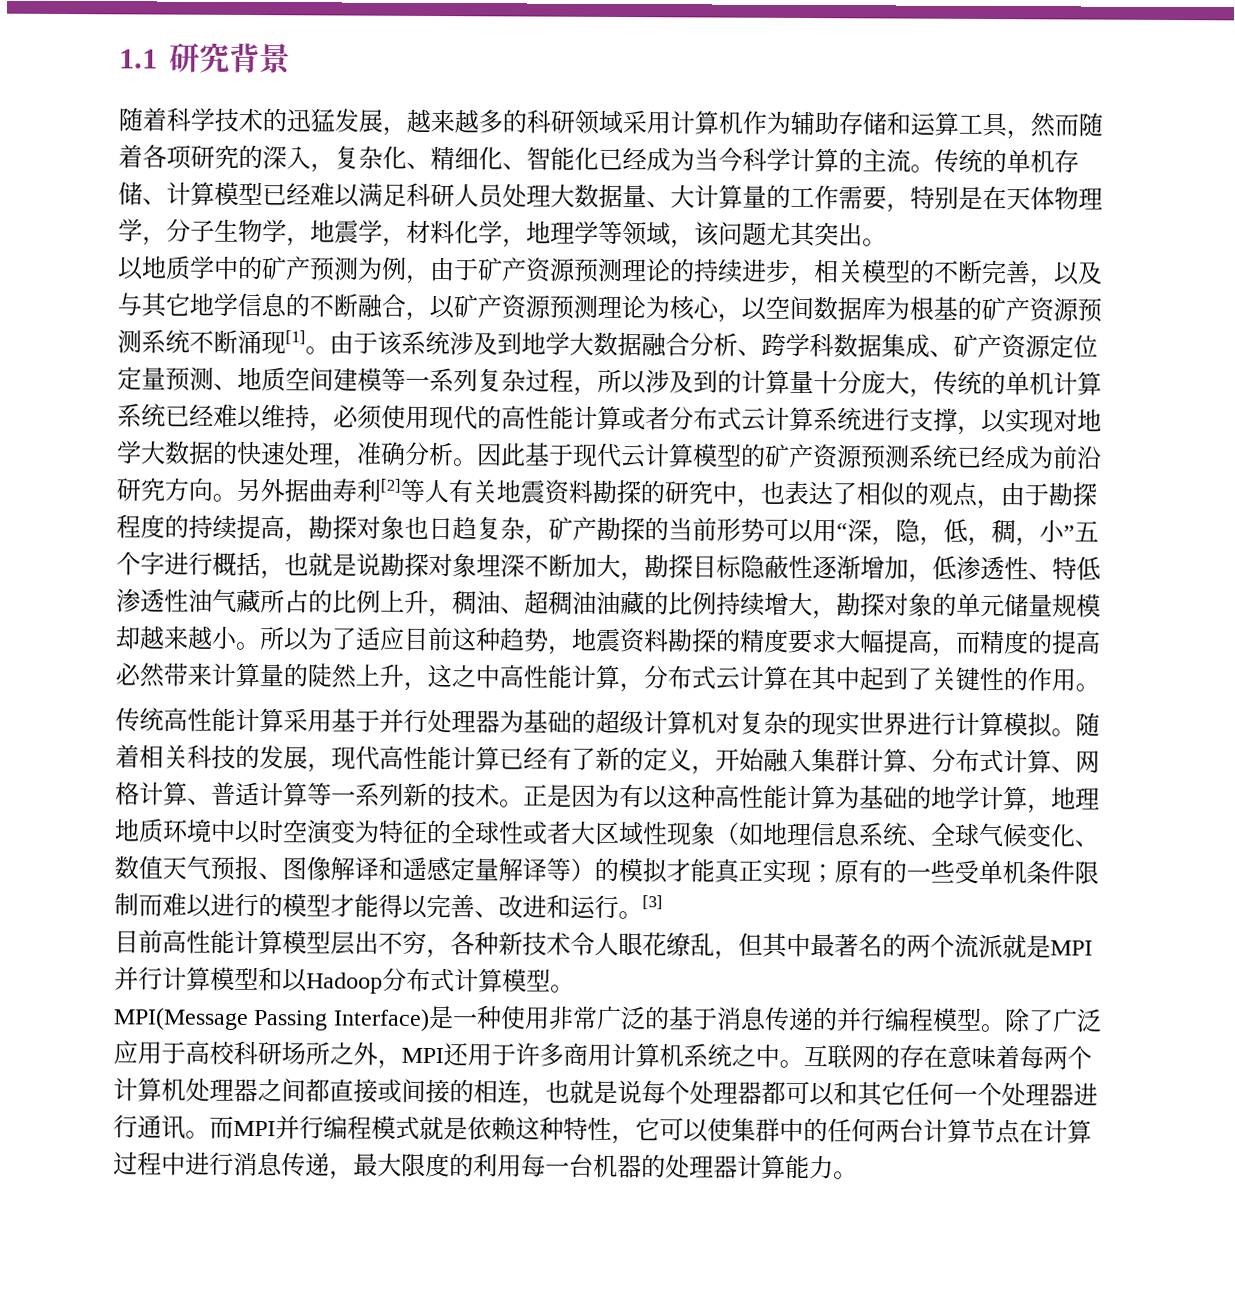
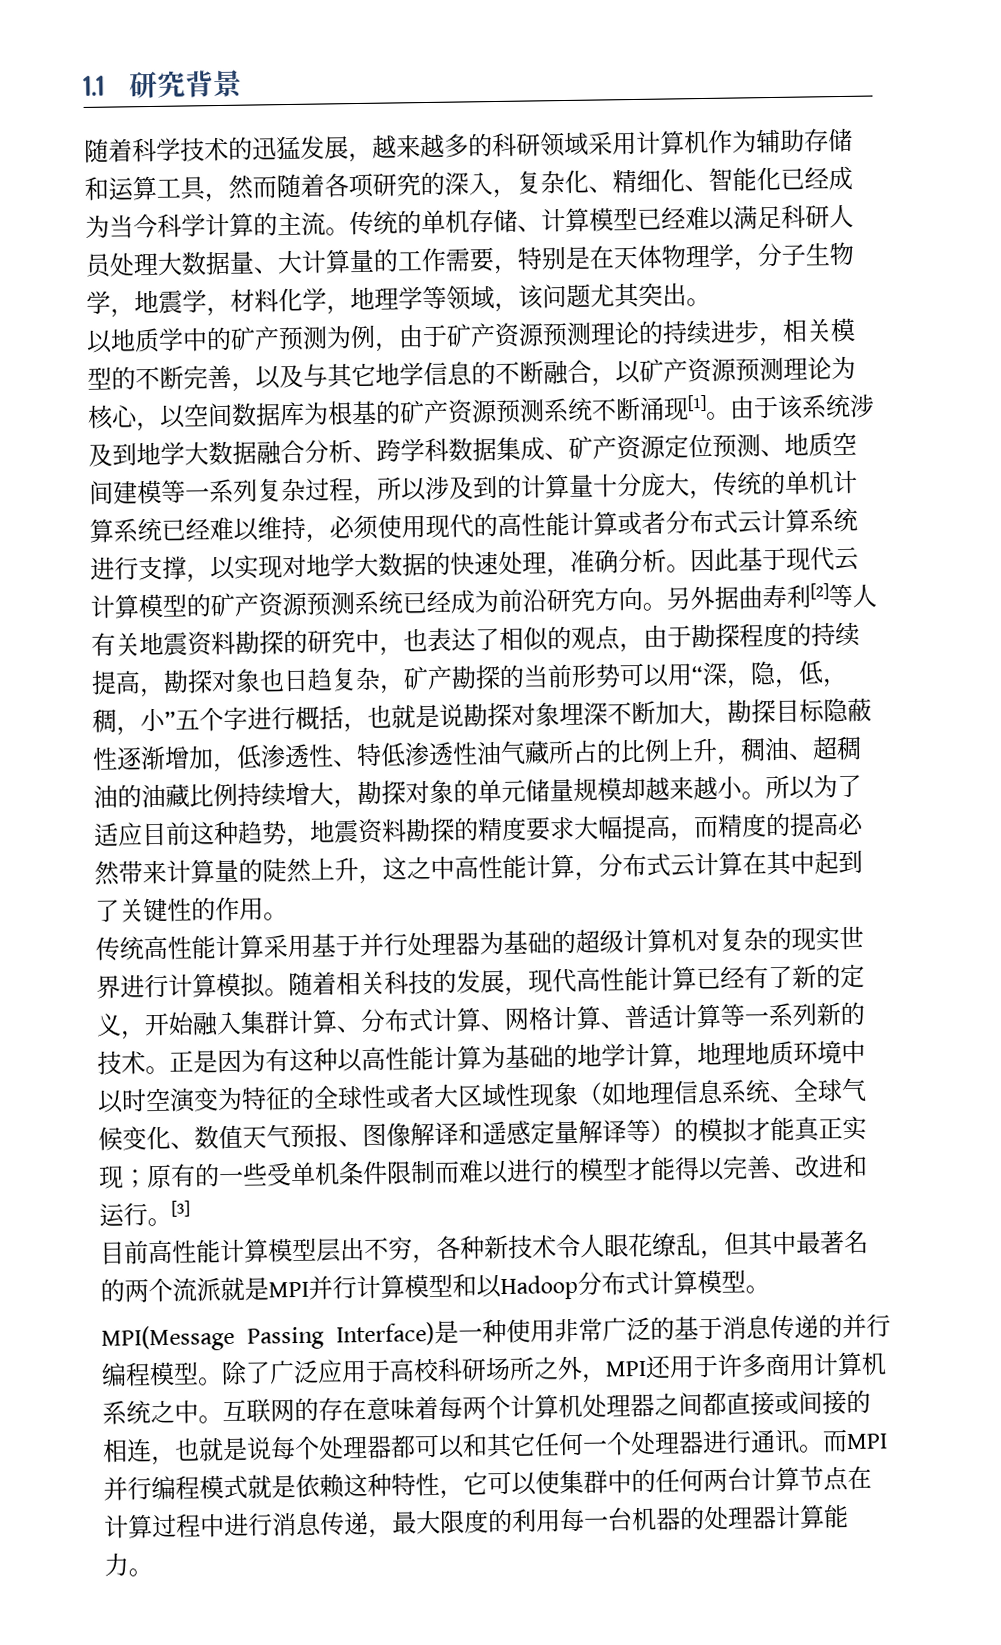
[117,366,166,391] 定量 -> (713, 446) none
[596,590,669,616] 油藏的 -> [117,783,190,809] 的油藏
[643,784,716,810] 以这种 -> [289,1047,363,1073] 这种以

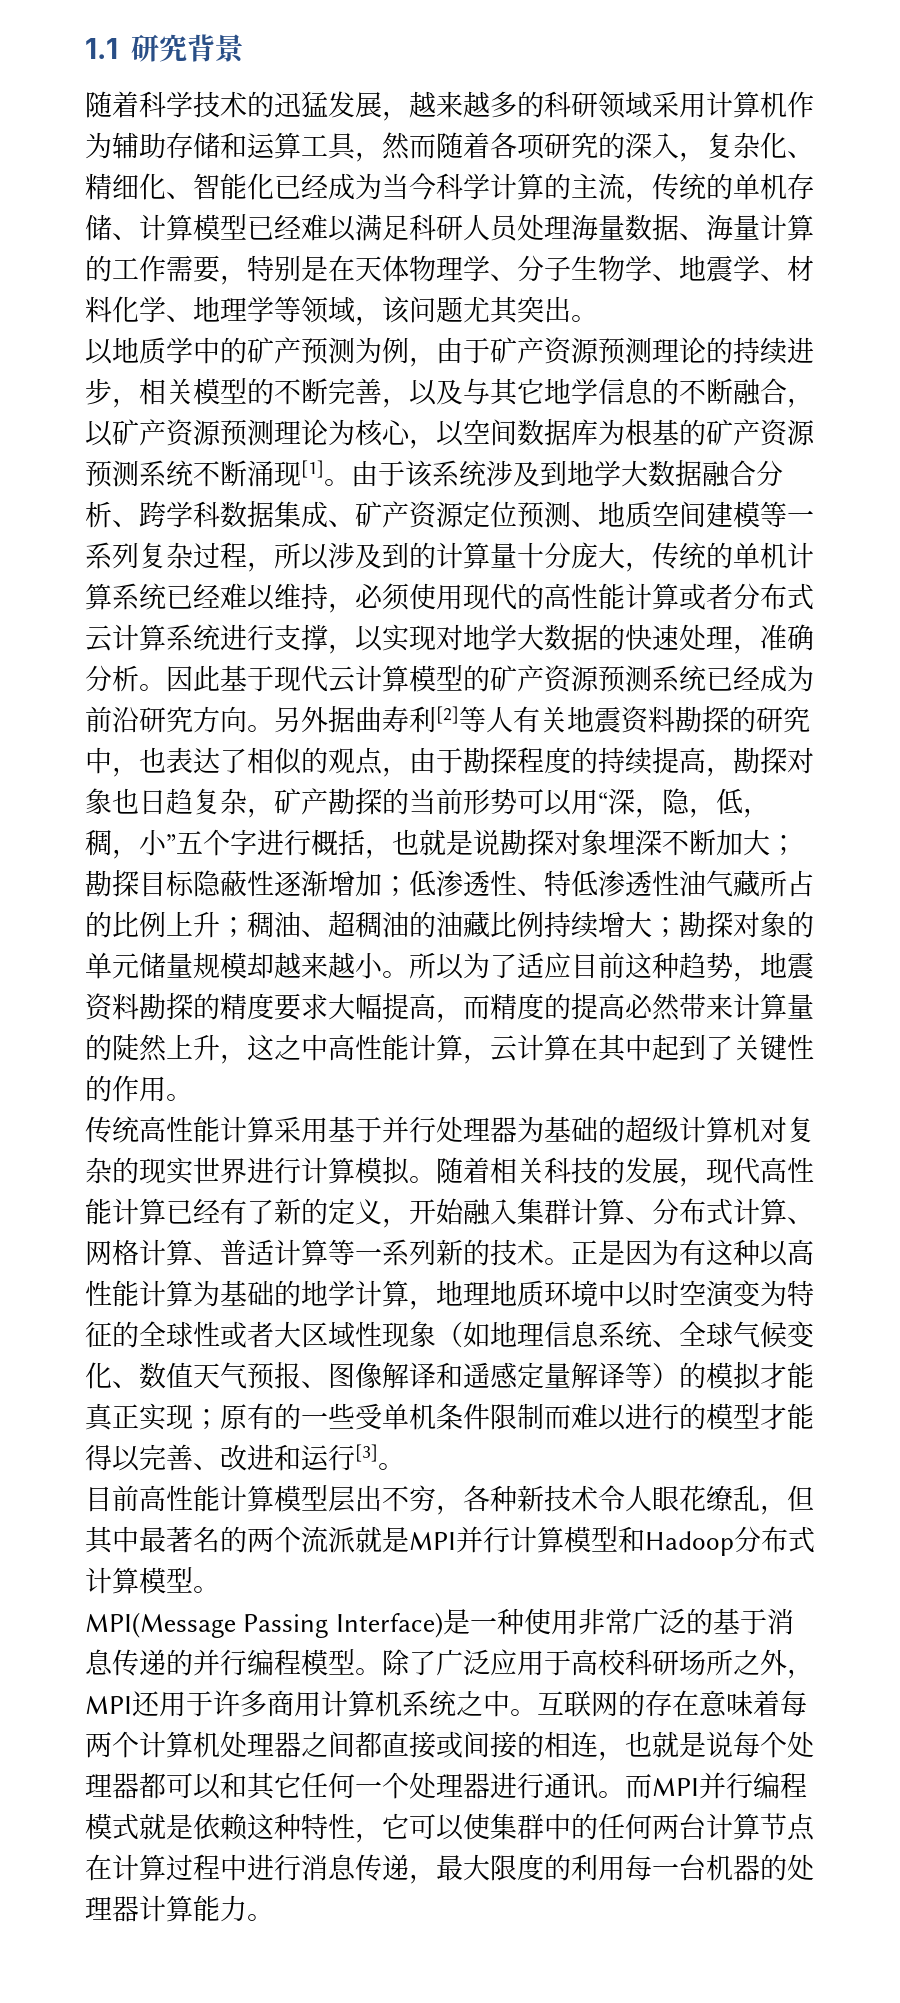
[325,227,350,236] 。 -> [625,193,652,203] ，
[157,248,375,276] 大数据量、大计算量 -> [571,214,814,241] 海量数据、海量计算
[733,261,759,271] ， -> [490,274,517,281] 、
[110,289,231,318] ，地震学， -> [652,255,787,282] 、地震学、
[326,305,351,315] ， -> [166,315,193,322] 、
[703,717,728,728] ， -> [770,835,797,856] ；
[213,762,238,773] ， -> [382,876,409,897] ；
[717,755,742,765] ， -> [220,917,247,938] ；
[333,799,358,809] ， -> [652,917,679,938] ；
[598,852,671,878] 分布式 -> (490, 1059) none
[147,1217,172,1227] [171,1200,190,1217] 。[3] -> [355,1444,378,1462] [378,1463,405,1470] [3]。
[476,1274,502,1299] 以 -> (645, 1539) none

